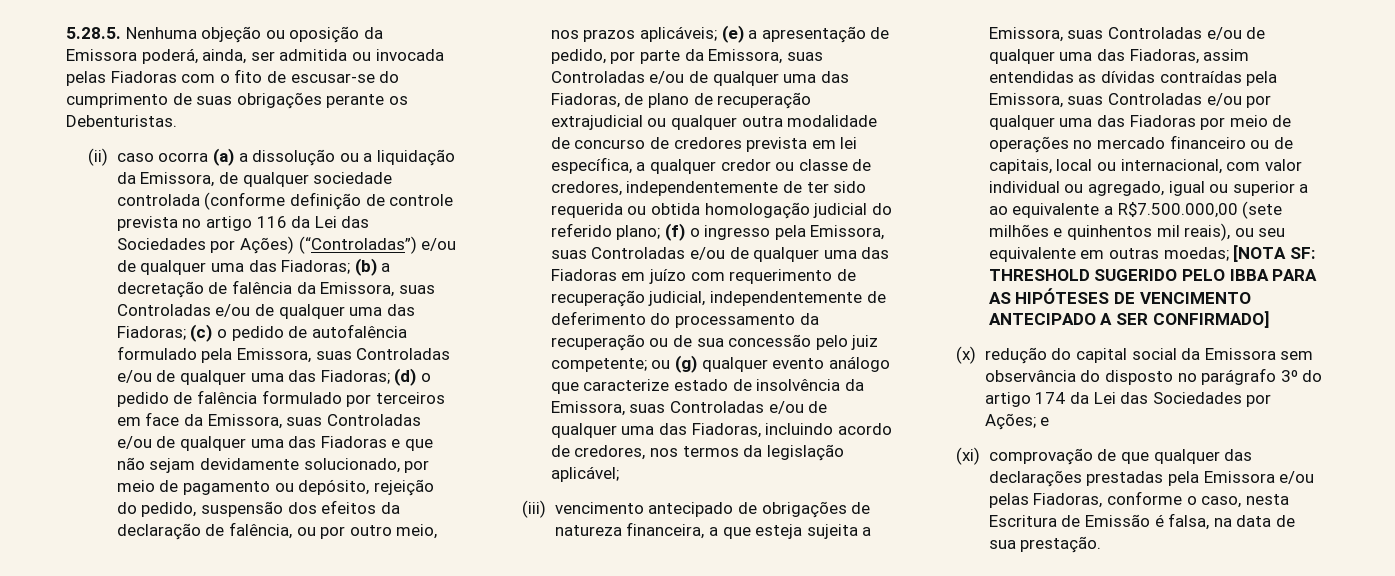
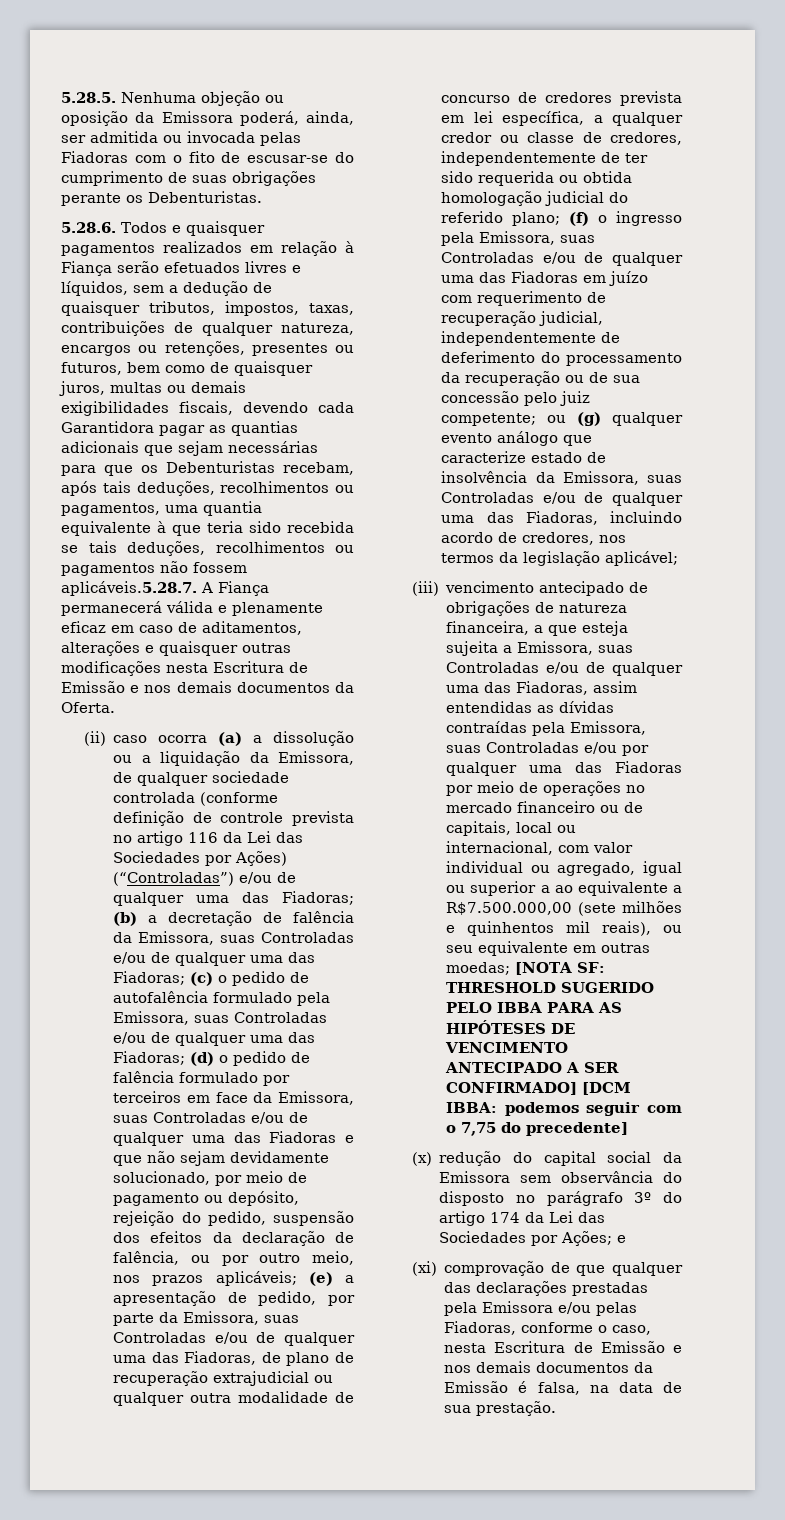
(177, 121) none -> [61,221,265,236] [61,241,354,256] [61,261,301,276] [61,281,272,296] [61,301,354,316] [61,321,354,336] [61,341,354,356] [61,361,313,376] [59,381,246,396] [61,401,354,416] [61,421,298,436] [61,441,318,456] [61,461,354,476] [61,481,354,496] [61,501,262,516] [61,521,354,536] [61,541,354,556] [61,561,247,576] [61,581,269,596] [61,601,323,616] [61,621,302,635] [61,641,291,656] [61,661,308,676] [61,681,354,693] [61,702,115,713] // 5.28.6. Todos e quaisquer pagamentos realizados em relação à Fiança serão efetuados livres e líquidos, sem a dedução de quaisquer tributos, impostos, taxas, contribuições de qualquer natureza, encargos ou retenções, presentes ou futuros, bem como de quaisquer juros, multas ou demais exigibilidades fiscais, devendo cada Garantidora pagar as quantias adicionais que sejam necessárias para que os Debenturistas recebam, após tais deduções, recolhimentos ou pagamentos, uma quantia equivalente à que teria sido recebida se tais deduções, recolhimentos ou pagamentos não fossem aplicáveis.5.28.7. A Fiança permanecerá válida e plenamente eficaz em caso de aditamentos, alterações e quaisquer outras modificações nesta Escritura de Emissão e nos demais documentos da Oferta.
(1269, 319) none -> [582,1082,632,1095] [446,1102,682,1116] [446,1122,629,1136] [DCM IBBA: podemos seguir com o 7,75 do precedente]
(1150, 520) none -> [673,1345,682,1353] [444,1361,654,1373] [444,1381,509,1393] e nos demais documentos da Emissão

